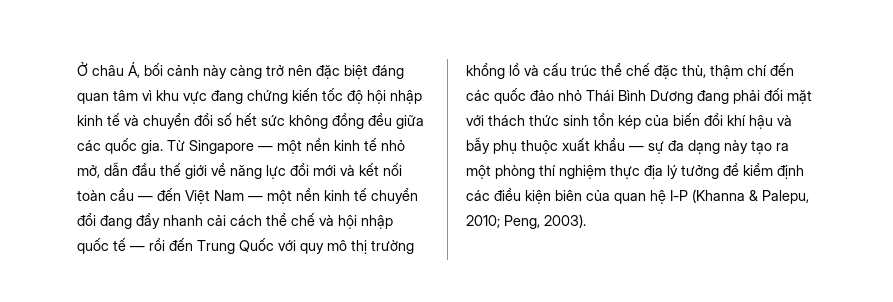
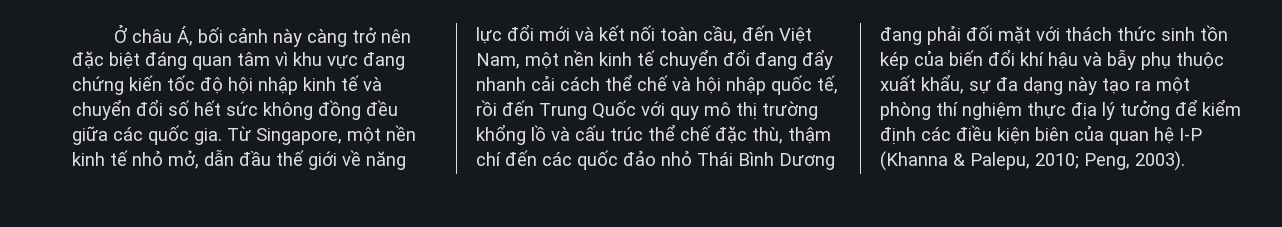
[189,140,273,154] Singapore — -> [256,128,342,145] Singapore,
[110,187,263,204] cầu — đến Việt Nam — -> [703,25,812,44] [476,53,520,69] cầu, đến Việt Nam,
[113,237,145,251] tế — -> [817,75,838,94] tế,
[594,138,644,151] khẩu — -> [921,74,964,94] khẩu,

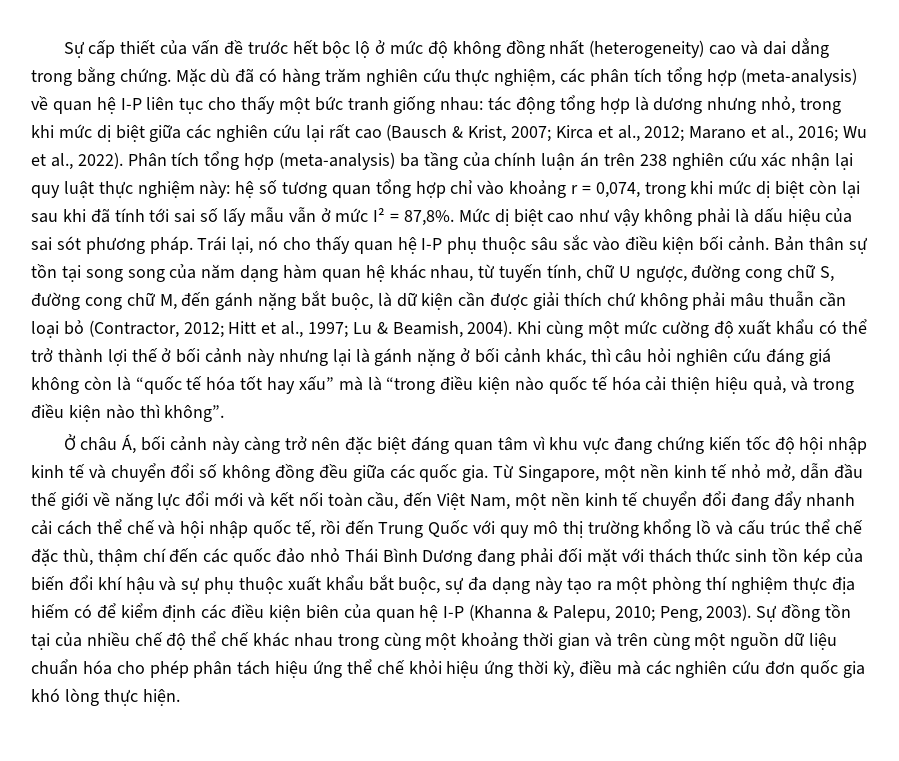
(114, 33) none -> [63,38,829,58] [31,67,858,86] [31,95,842,114] [31,124,867,142] [31,151,854,170] [31,179,860,198] [31,207,853,226] [31,235,868,254] [31,264,835,282] [31,291,847,310] [31,319,868,338] [31,348,831,366] [31,376,854,394] [31,404,225,422] Sự cấp thiết của vấn đề trước hết bộc lộ ở mức độ không đồng nhất (heterogeneity) cao và dai dẳng trong bằng chứng. Mặc dù đã có hàng trăm nghiên cứu thực nghiệm, các phân tích tổng hợp (meta-analysis) về quan hệ I-P liên tục cho thấy một bức tranh giống nhau: tác động tổng hợp là dương nhưng nhỏ, trong khi mức dị biệt giữa các nghiên cứu lại rất cao (Bausch & Krist, 2007; Kirca et al., 2012; Marano et al., 2016; Wu et al., 2022). Phân tích tổng hợp (meta-analysis) ba tầng của chính luận án trên 238 nghiên cứu xác nhận lại quy luật thực nghiệm này: hệ số tương quan tổng hợp chỉ vào khoảng r = 0,074, trong khi mức dị biệt còn lại sau khi đã tính tới sai số lấy mẫu vẫn ở mức I² = 87,8%. Mức dị biệt cao như vậy không phải là dấu hiệu của sai sót phương pháp. Trái lại, nó cho thấy quan hệ I-P phụ thuộc sâu sắc vào điều kiện bối cảnh. Bản thân sự tồn tại song song của năm dạng hàm quan hệ khác nhau, từ tuyến tính, chữ U ngược, đường cong chữ S, đường cong chữ M, đến gánh nặng bắt buộc, là dữ kiện cần được giải thích chứ không phải mâu thuẫn cần loại bỏ (Contractor, 2012; Hitt et al., 1997; Lu & Beamish, 2004). Khi cùng một mức cường độ xuất khẩu có thể trở thành lợi thế ở bối cảnh này nhưng lại là gánh nặng ở bối cảnh khác, thì câu hỏi nghiên cứu đáng giá không còn là “quốc tế hóa tốt hay xấu” mà là “trong điều kiện nào quốc tế hóa cải thiện hiệu quả, và trong điều kiện nào thì không”. //
[194,100,258,116] hết sức -> (218, 471) none
[1107,49,1136,70] bẫy -> [181,577,201,594] sự
[921,74,964,94] khẩu, -> [325,575,441,594] khẩu bắt buộc,
[1102,100,1170,120] lý tưởng -> [31,604,92,618] hiếm có
(1185, 161) none -> [756,604,852,622] [31,631,838,650] [31,659,865,678] [31,688,180,706] Sự đồng tồn tại của nhiều chế độ thể chế khác nhau trong cùng một khoảng thời gian và trên cùng một nguồn dữ liệu chuẩn hóa cho phép phân tách hiệu ứng thể chế khỏi hiệu ứng thời kỳ, điều mà các nghiên cứu đơn quốc gia khó lòng thực hiện.

